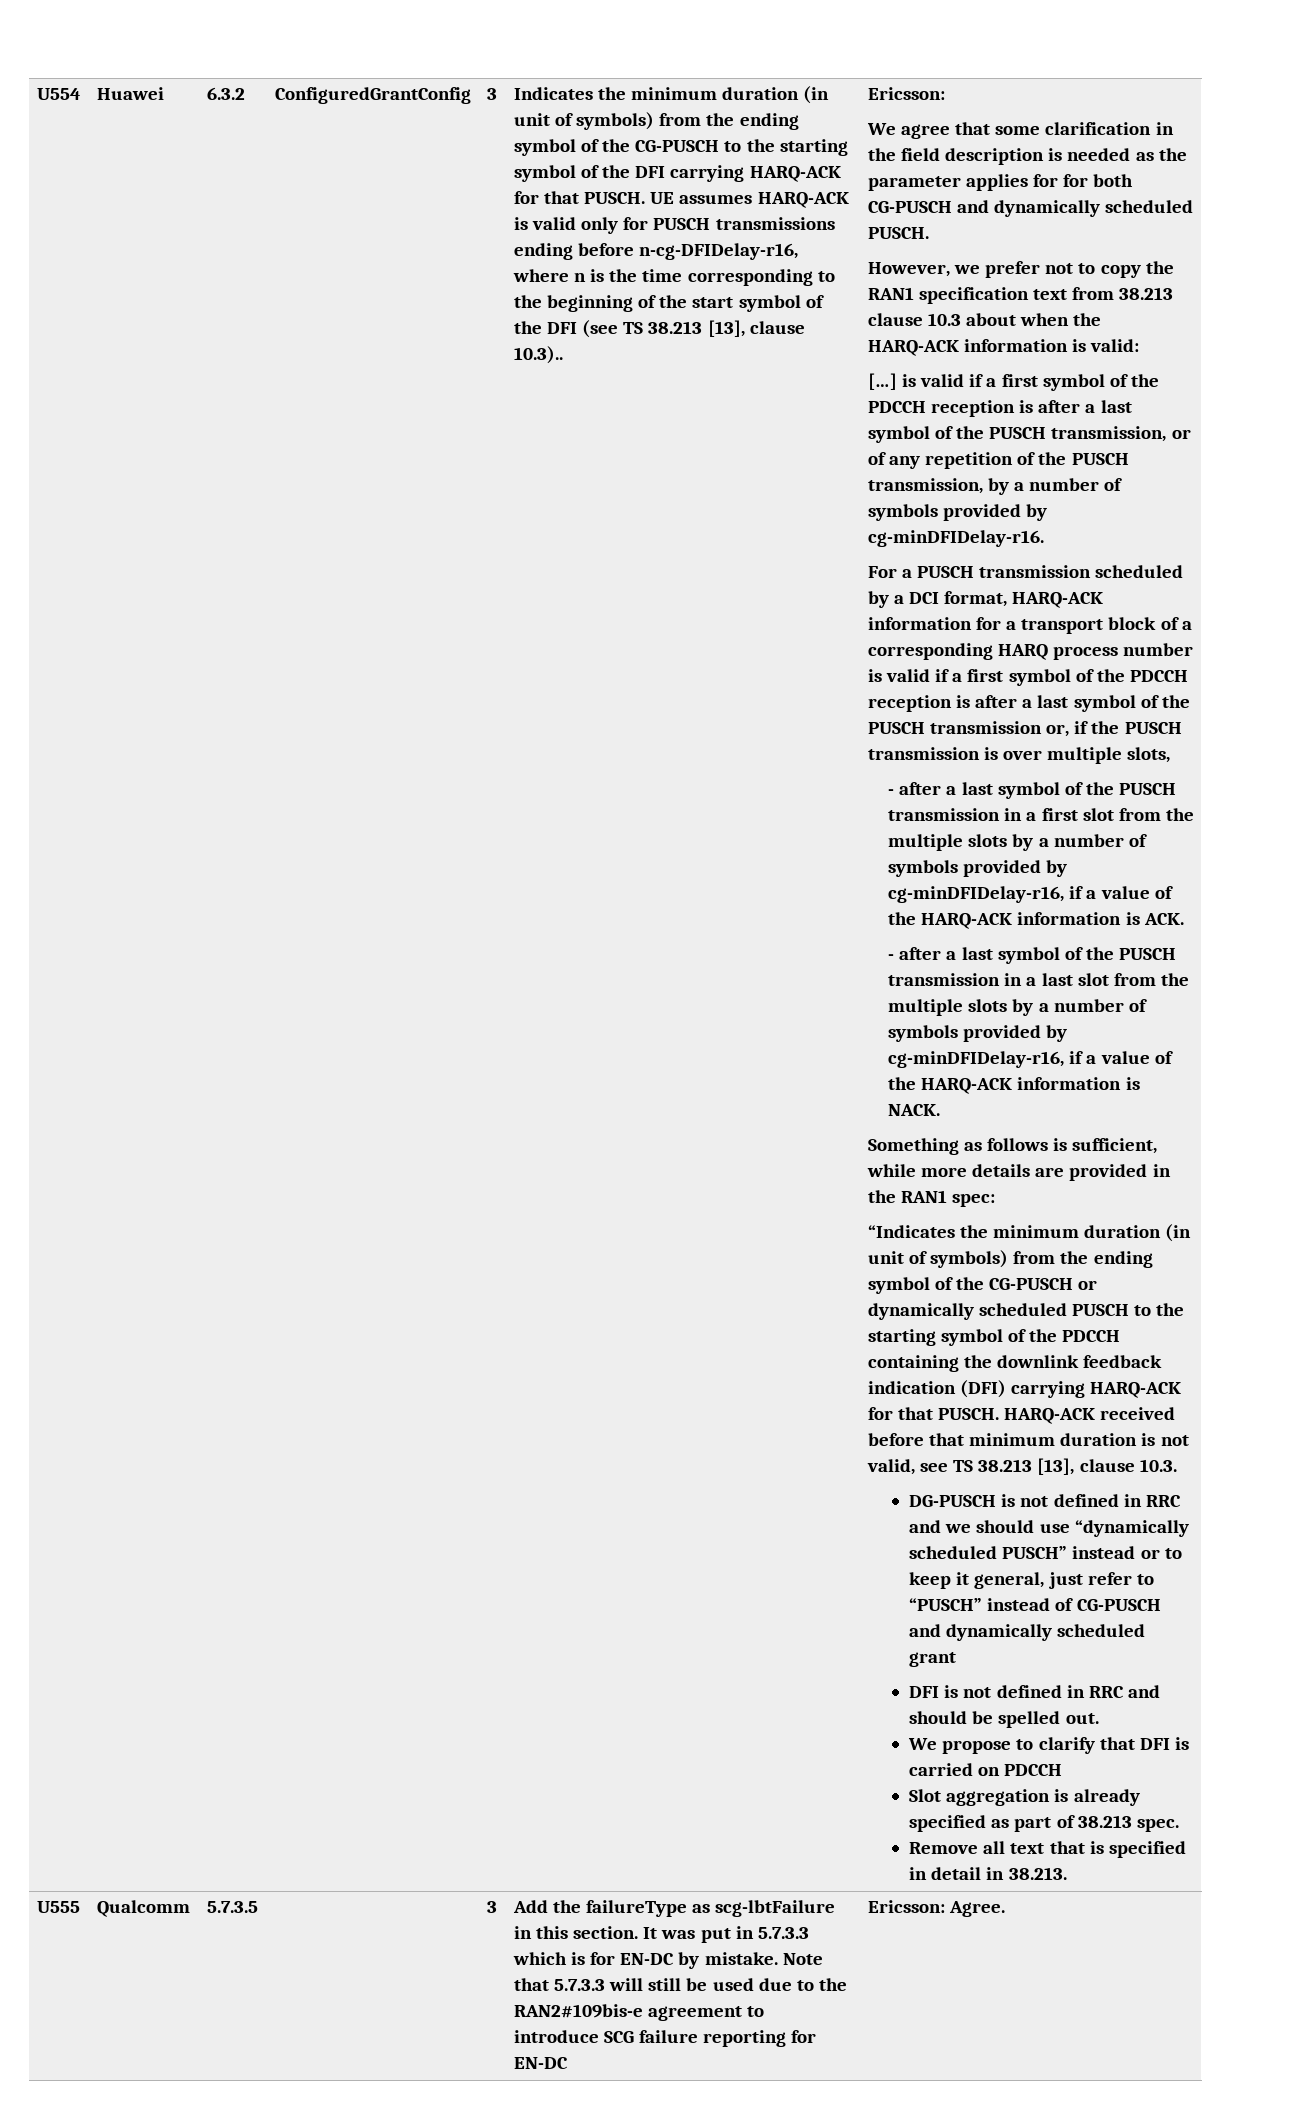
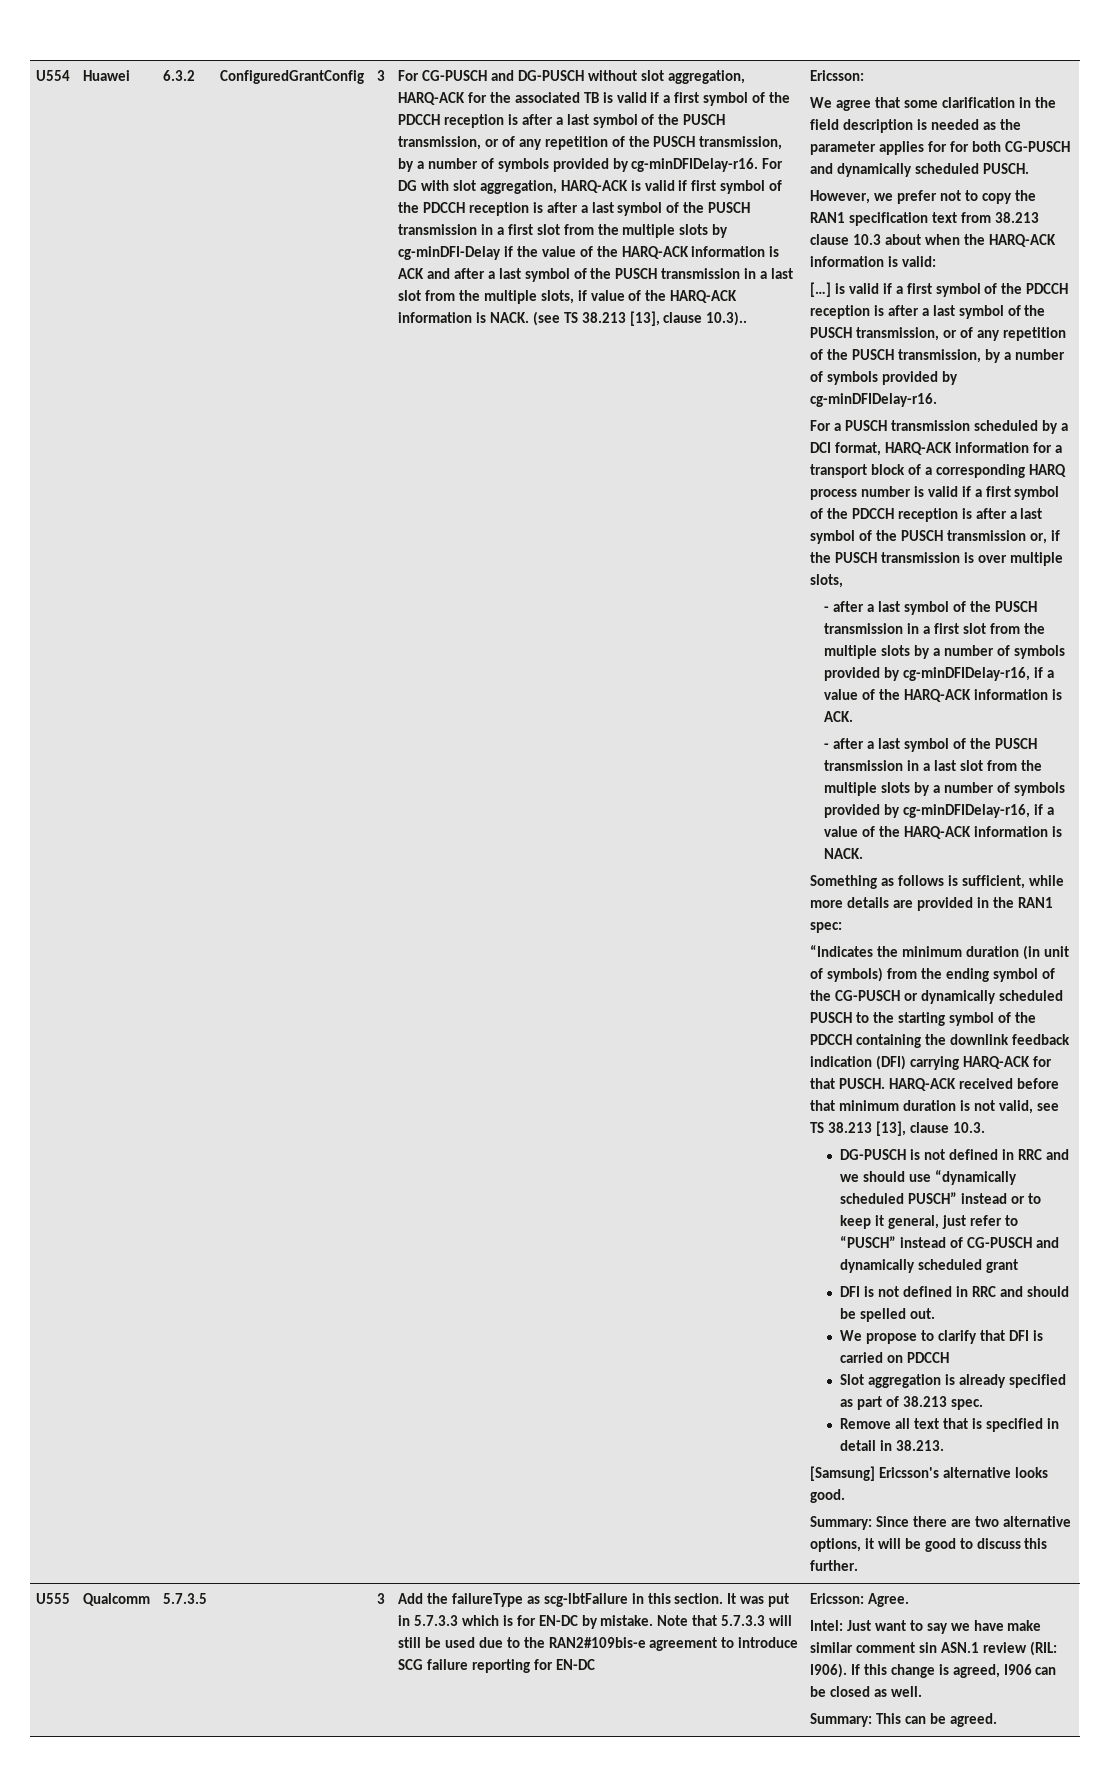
[513,86,830,104] [513,112,799,130] [513,139,848,156] [513,165,841,182] [513,191,849,208] [513,217,835,234] [513,243,799,260] [512,269,835,286] [513,295,824,312] [513,321,577,334] Indicates the minimum duration (in unit of symbols) from the ending symbol of the CG-PUSCH to the starting symbol of the DFI carrying HARQ-ACK for that PUSCH. UE assumes HARQ-ACK is valid only for PUSCH transmissions ending before n-cg-DFIDelay-r16, where n is the time corresponding to the beginning of the start symbol of the DFI -> [398,70,745,84] [398,92,791,106] [398,114,726,128] [398,136,783,150] [398,158,784,172] [398,180,783,194] [398,202,751,216] [398,224,729,238] [398,246,780,260] [398,268,794,282] [398,290,738,304] [398,312,529,323] For CG-PUSCH and DG-PUSCH without slot aggregation, HARQ-ACK for the associated TB is valid if a first symbol of the PDCCH reception is after a last symbol of the PUSCH transmission, or of any repetition of the PUSCH transmission, by a number of symbols provided by cg-minDFIDelay-r16. For DG with slot aggregation, HARQ-ACK is valid if first symbol of the PDCCH reception is after a last symbol of the PUSCH transmission in a first slot from the multiple slots by cg-minDFI-Delay if the value of the HARQ-ACK information is ACK and after a last symbol of the PUSCH transmission in a last slot from the multiple slots, if value of the HARQ-ACK information is NACK.
(1067, 1873) none -> [810,1466,1048,1481] [810,1489,846,1503] [810,1516,1071,1530] [810,1538,1048,1552] [810,1560,859,1571] // [Samsung] Ericsson's alternative looks good. // Summary: Since there are two alternative options, it will be good to discuss this further.
(1005, 1909) none -> [810,1620,1042,1634] [810,1641,1057,1656] [810,1663,1057,1678] [810,1686,922,1697] [810,1713,997,1727] // Intel: Just want to say we have make similar comment sin ASN.1 review (RIL: I906). If this change is agreed, I906 can be closed as well. // Summary: This can be agreed.

